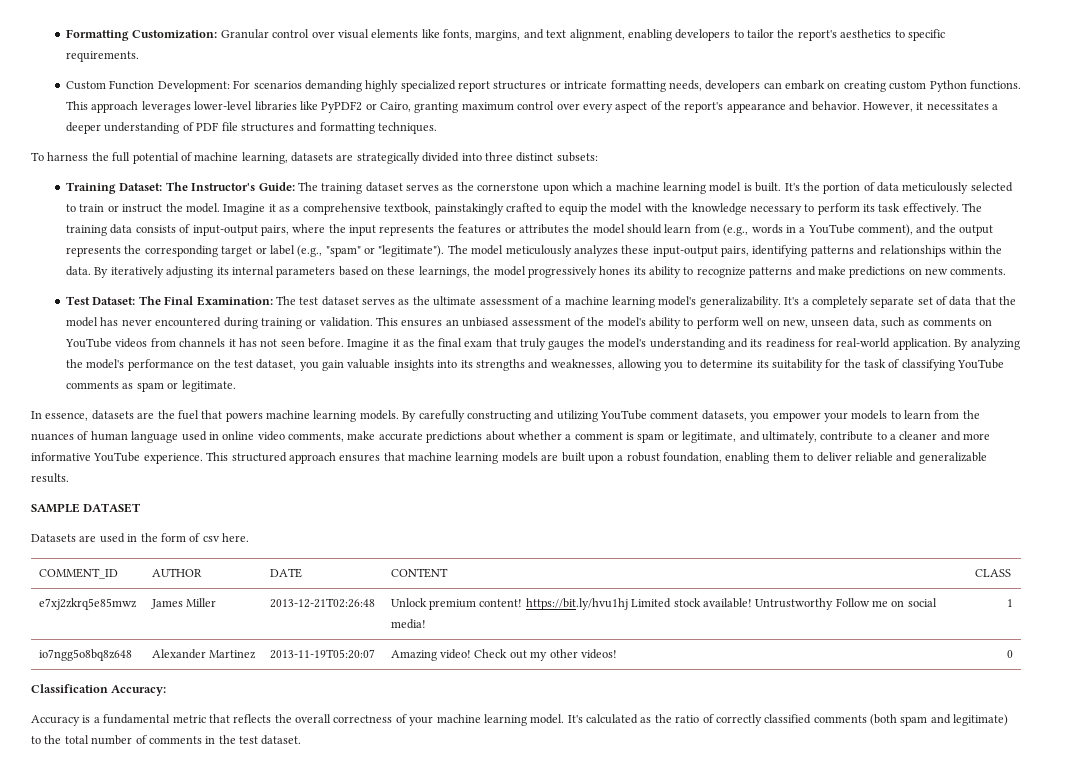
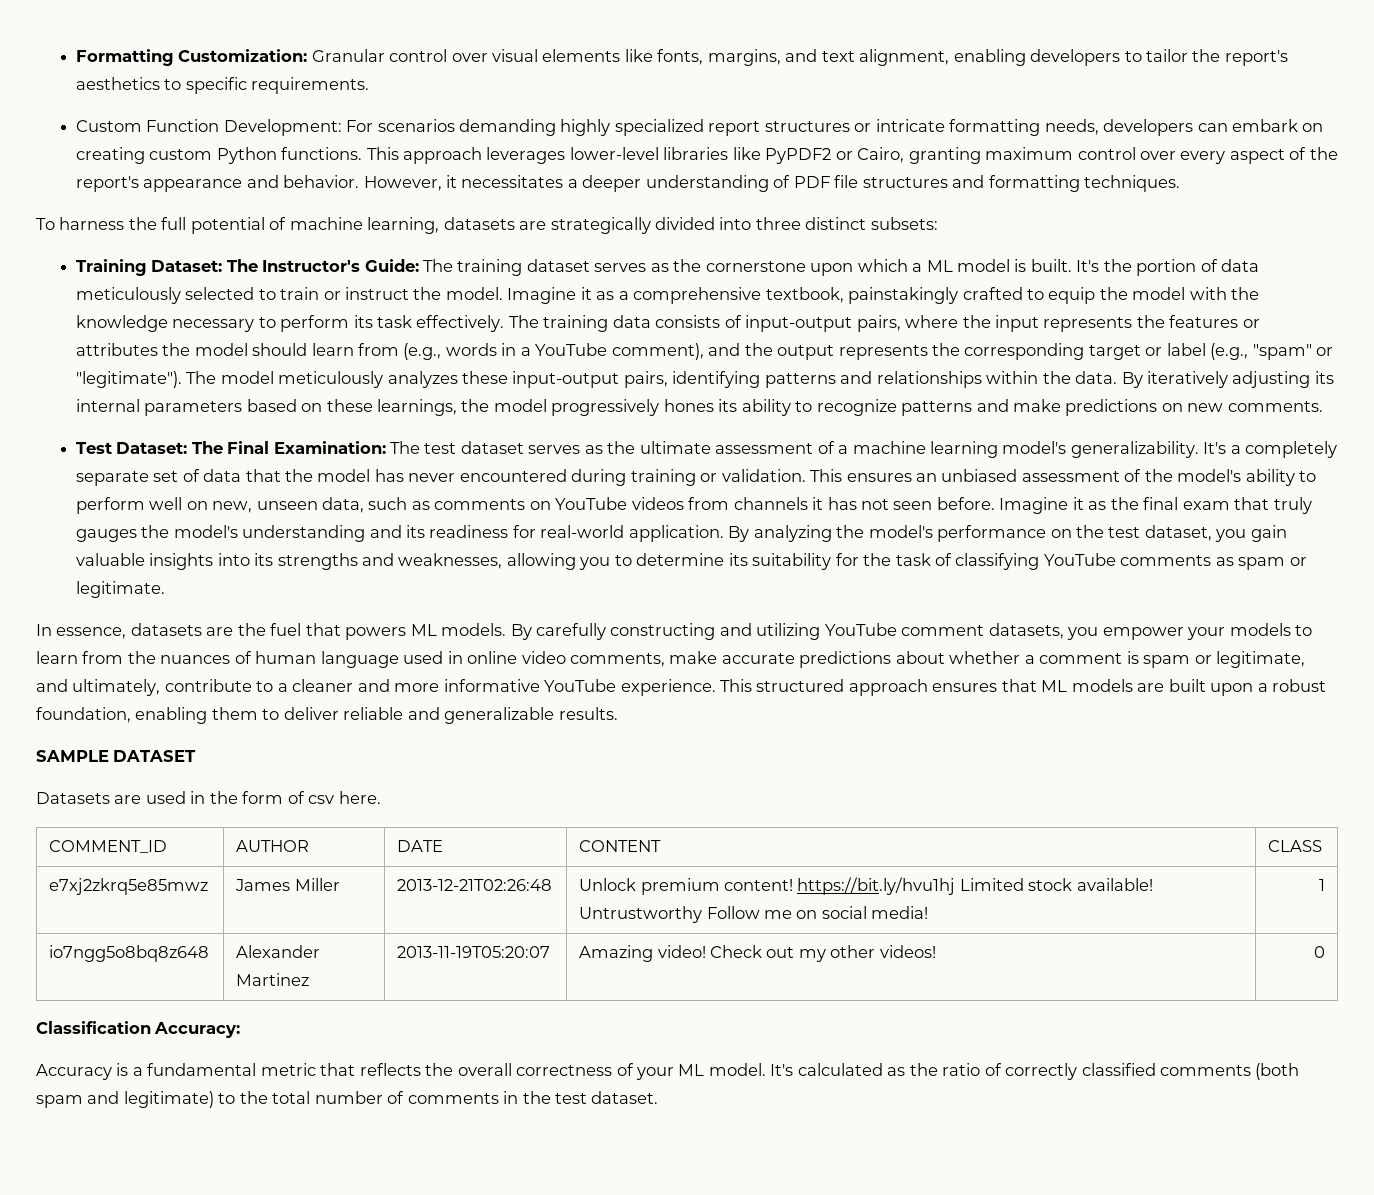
[615,182,707,194] machine learning -> [926,260,953,272] ML
[266,410,357,422] machine learning -> [410,624,437,636] ML
[408,452,499,464] machine learning -> [1041,680,1068,692] ML
[436,714,527,726] machine learning -> [678,1064,705,1076] ML

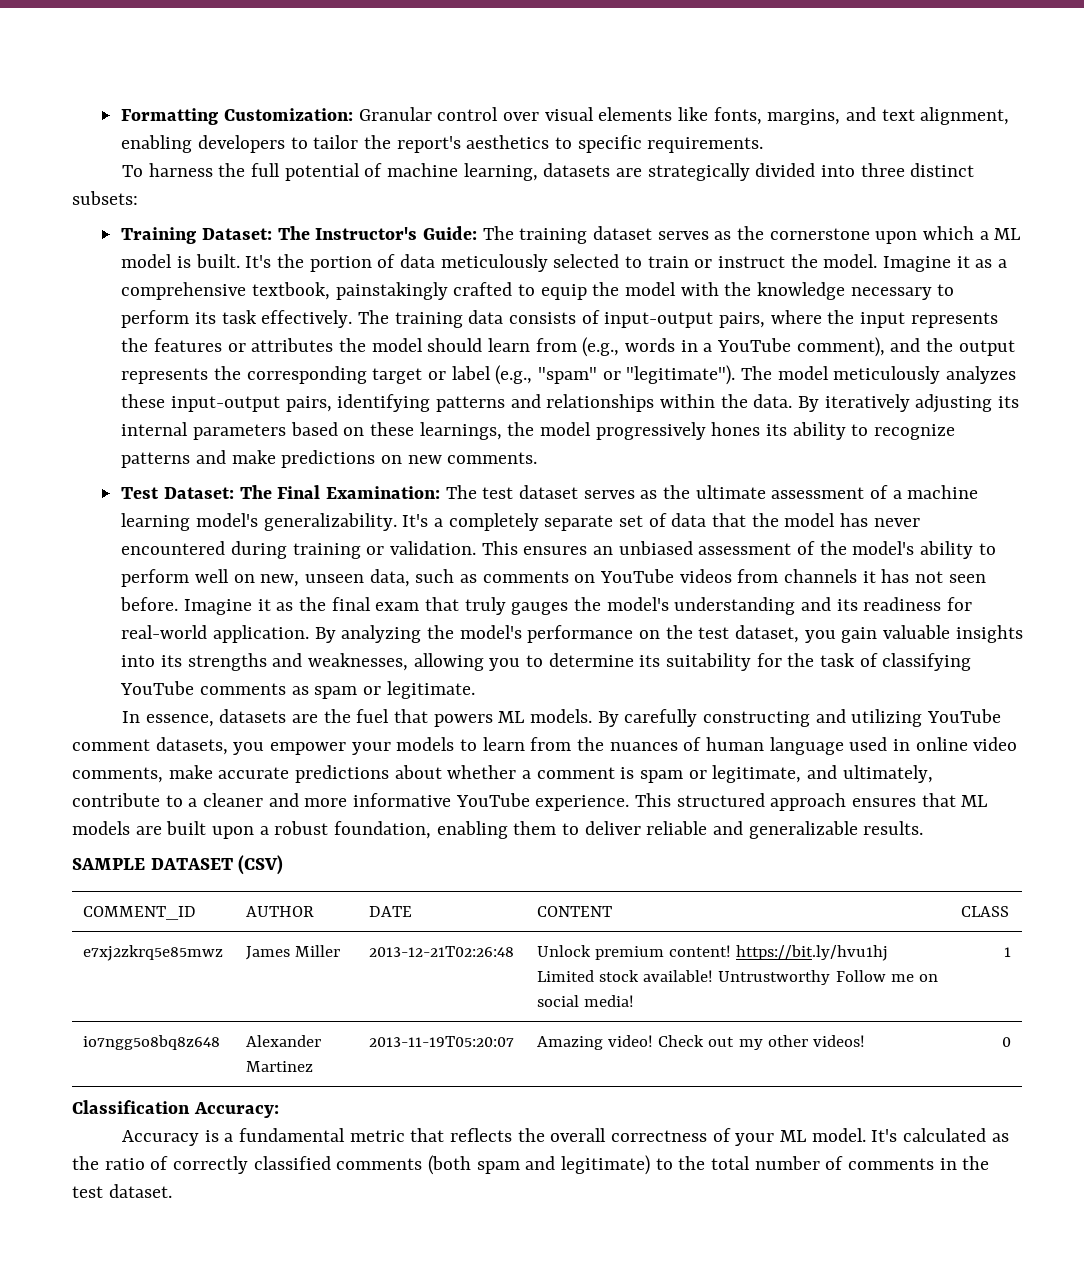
[75,119,1324,136] [75,147,1338,164] [75,175,1180,192] // Custom Function Development: For scenarios demanding highly specialized report structures or intricate formatting needs, developers can embark on creating custom Python functions. This approach leverages lower-level libraries like PyPDF2 or Cairo, granting maximum control over every aspect of the report's appearance and behavior. However, it necessitates a deeper understanding of PDF file structures and formatting techniques. -> (764, 145) none
[36,791,381,804] // Datasets are used in the form of csv here. -> [238,855,284,875] (CSV)

